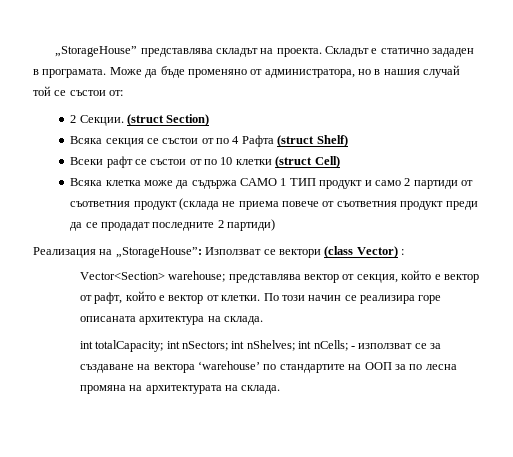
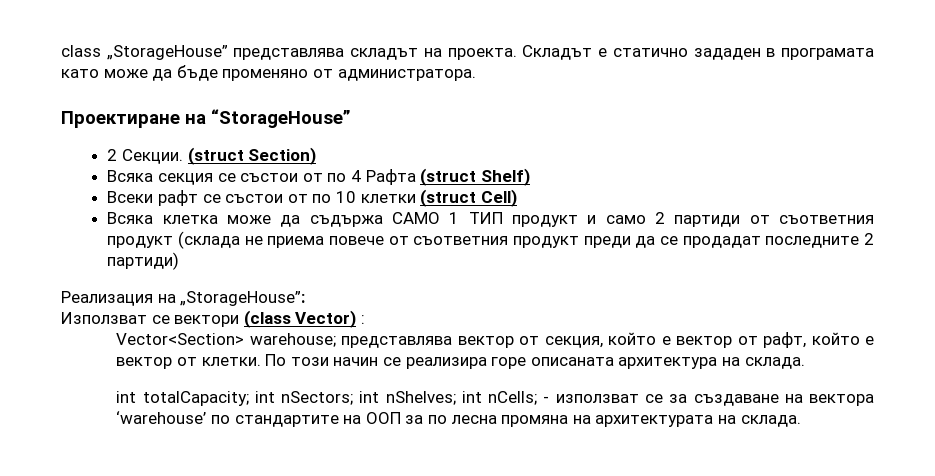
(55, 51) none -> [61,45,101,57] class
[42,67,142,78] програмата. Може -> [781,48,875,60] [61,69,148,78] програмата като може
[264,65,461,78] [33,86,124,96] администратора, но в нашия случай той се състои от: -> [337,69,476,81] [61,109,351,128] администратора. // Проектиране на “StorageHouse”
(202, 252) none -> (306, 298) //

